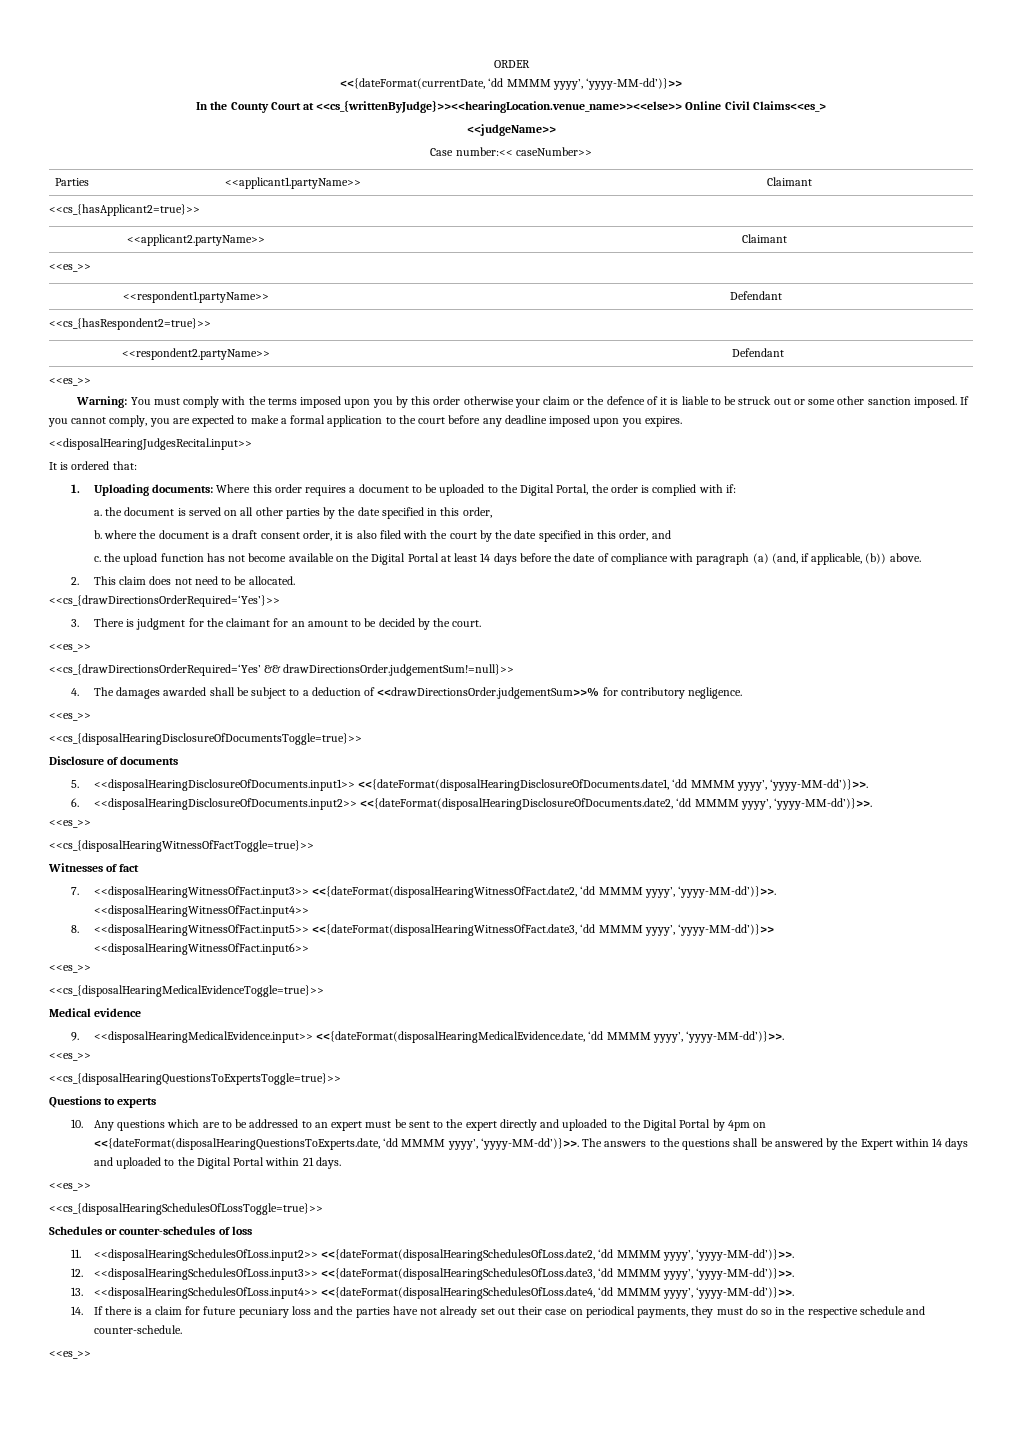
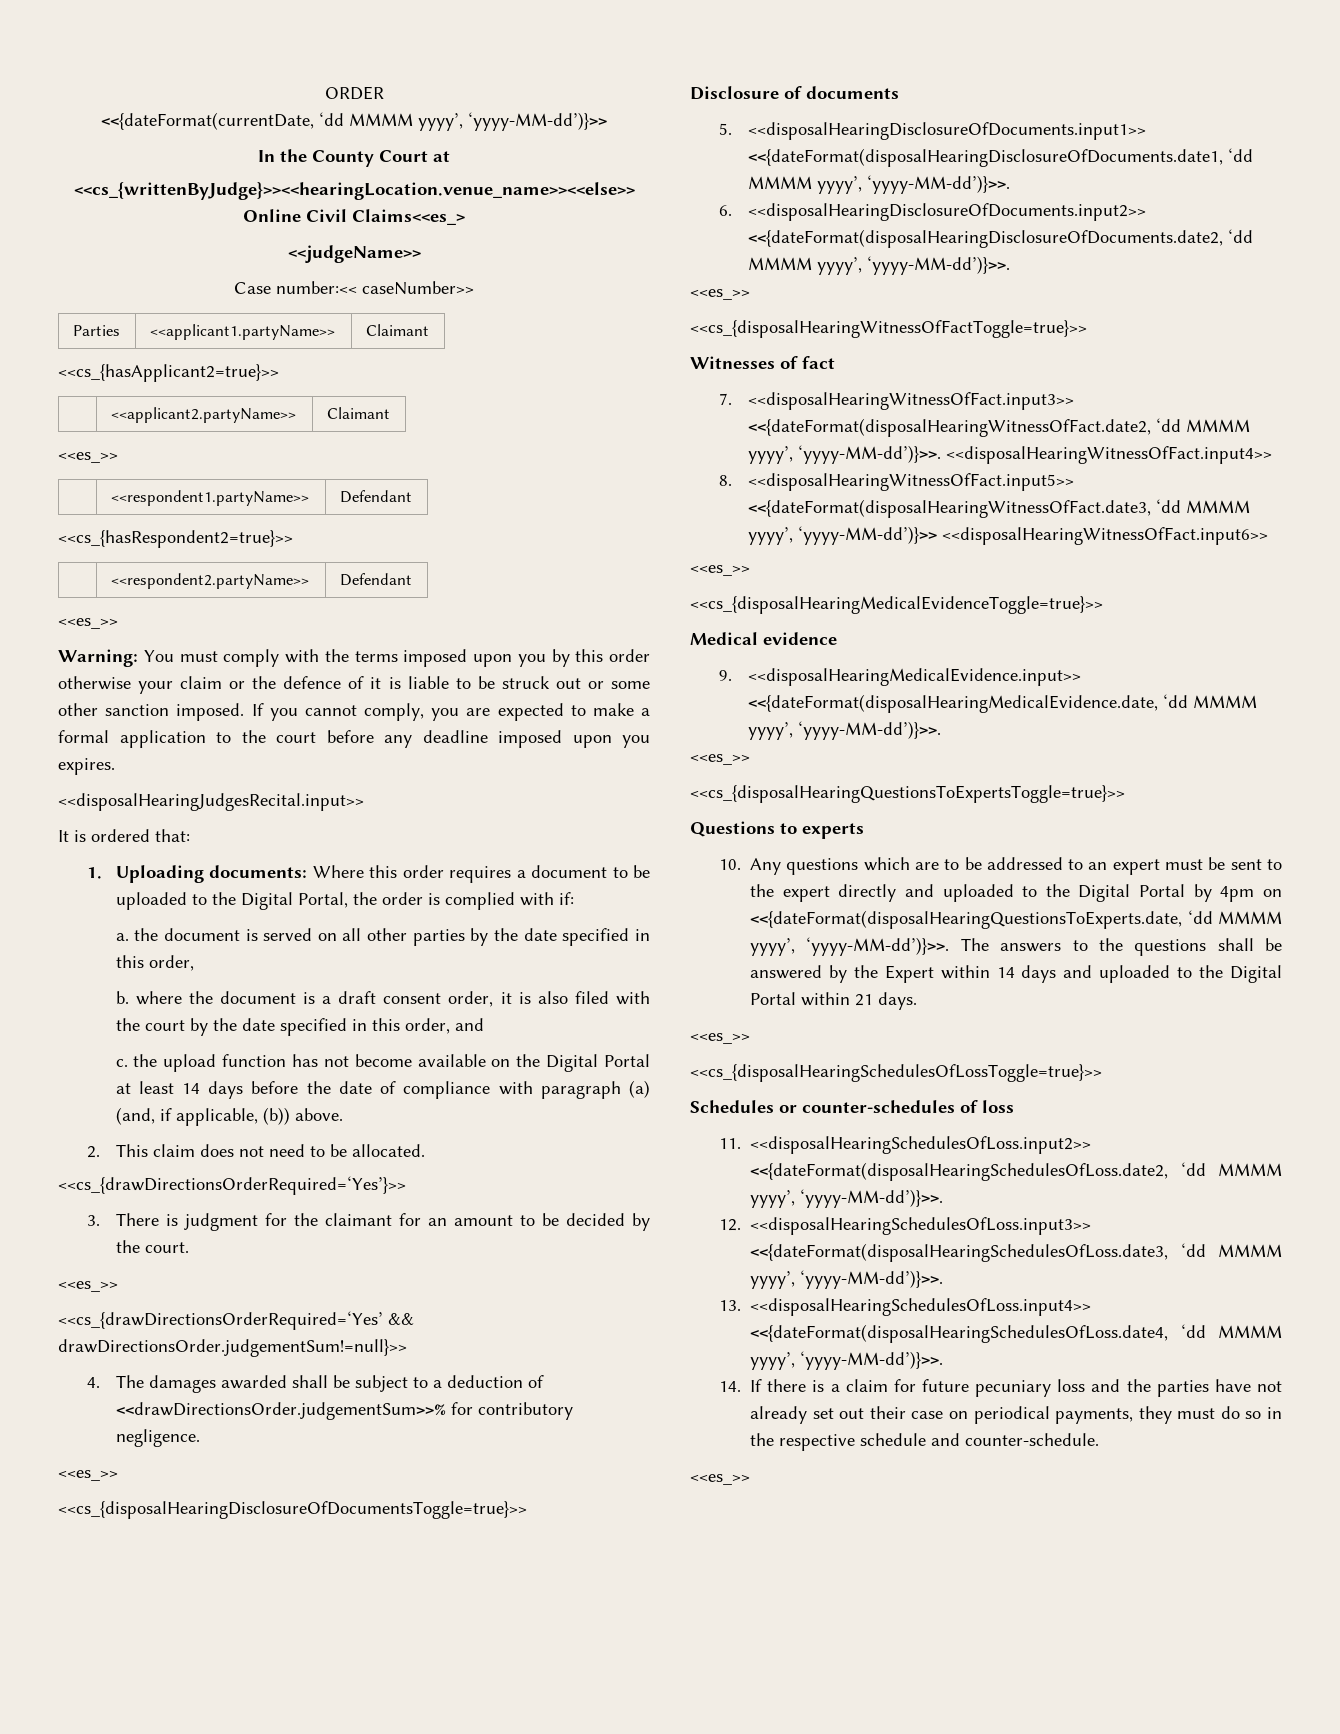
(315, 106) none -> (450, 156) //

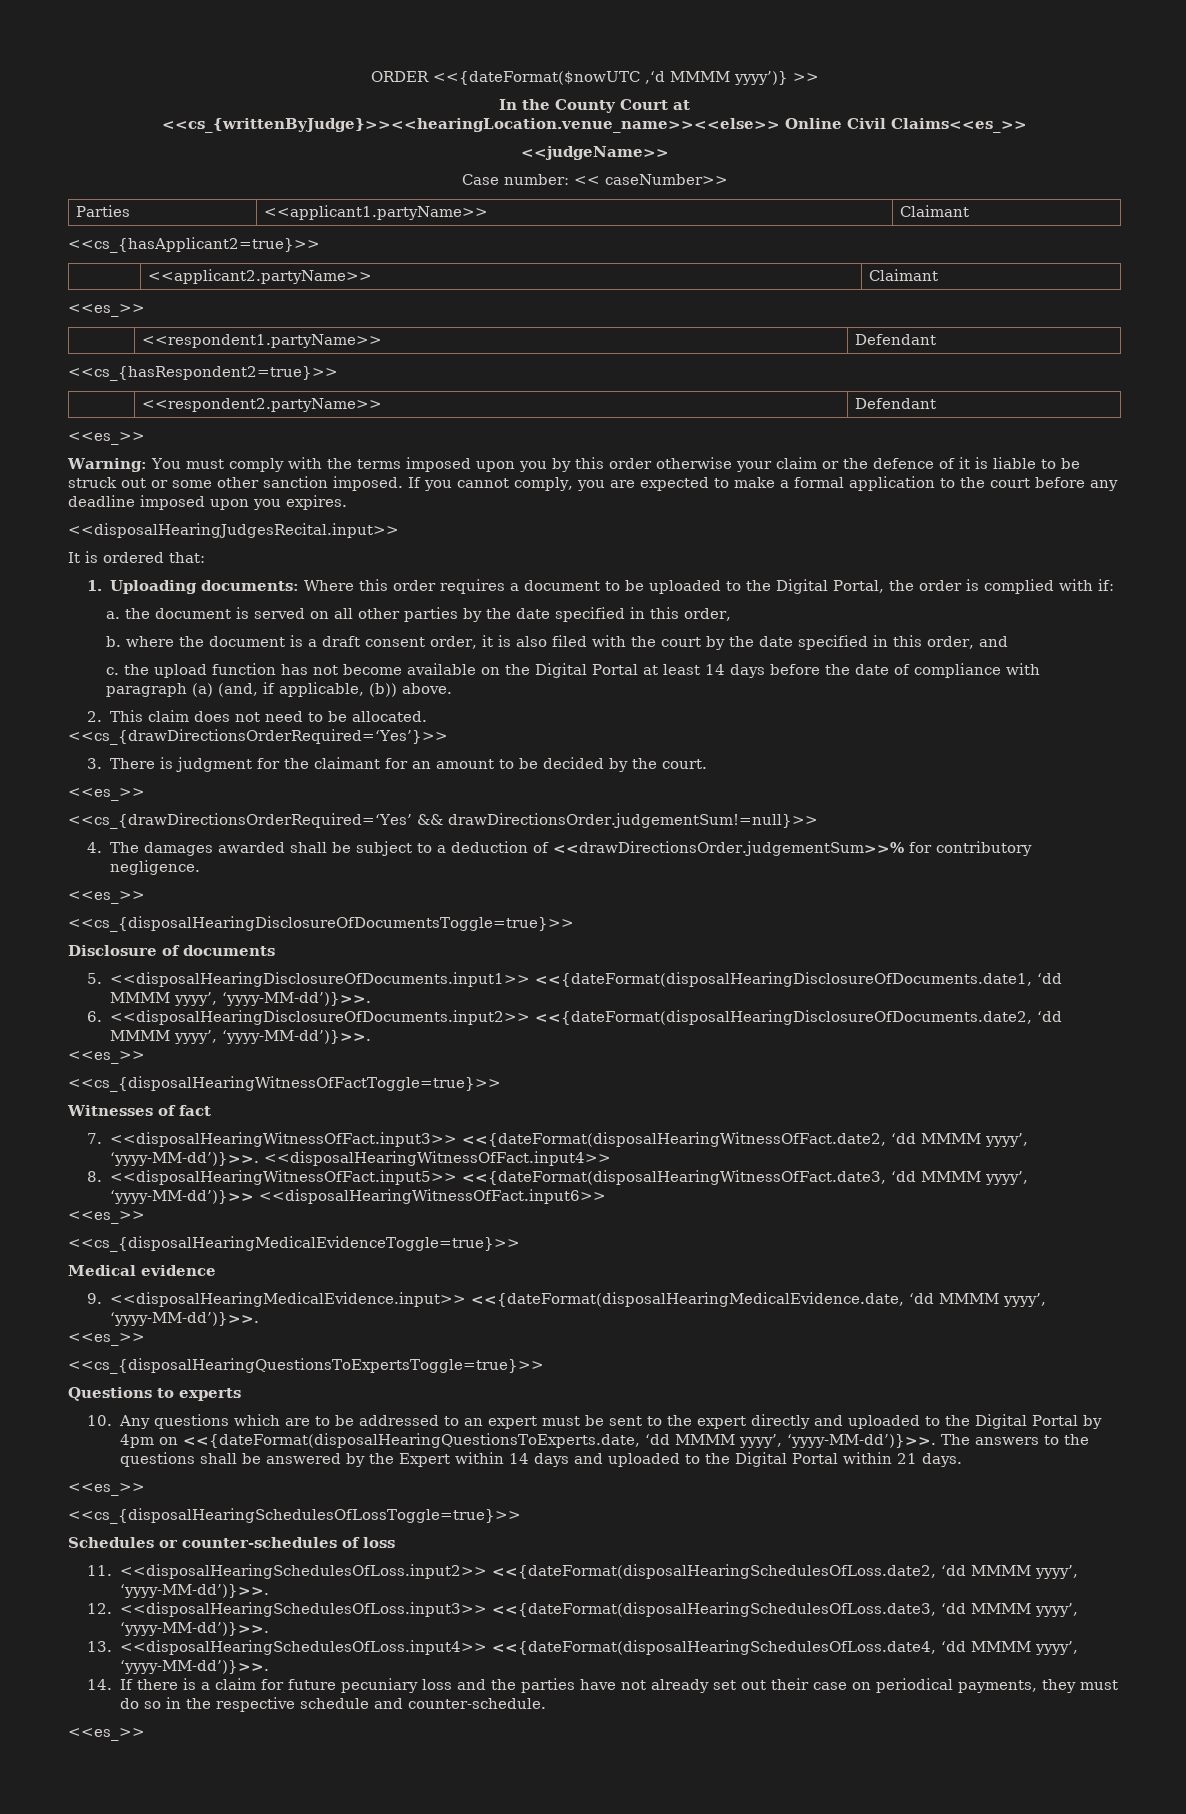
[101,112,607,131] // <<{dateFormat(currentDate, ‘dd MMMM yyyy’, ‘yyyy-MM-dd’)}>> -> [432,71,819,85] <<{dateFormat($nowUTC ,‘d MMMM yyyy’)} >>
[352,209,465,225] Claims<<es_> -> [891,118,1027,133] Claims<<es_>>
[276,281,357,294] number:<< -> [503,174,600,185] number: <<

